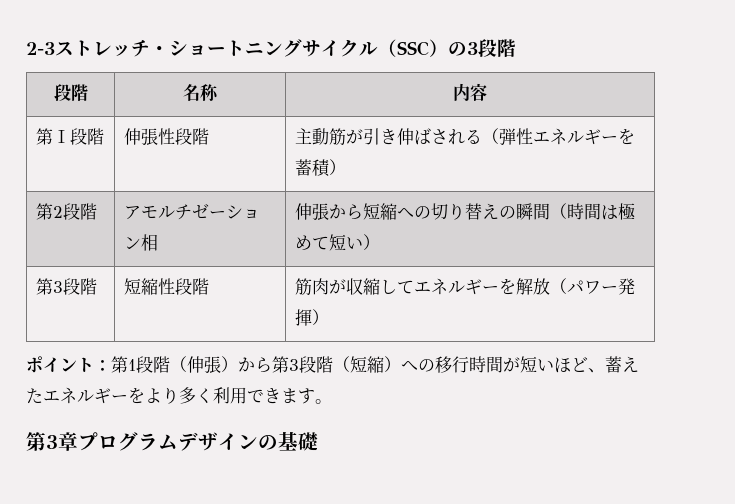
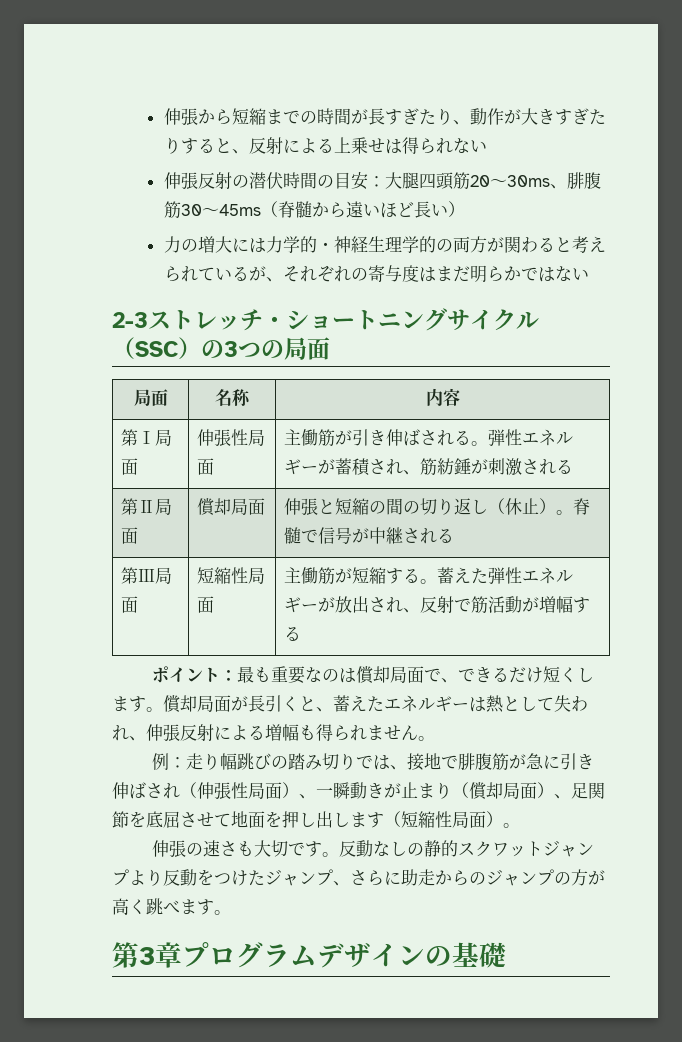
(26, 48) none -> [163,108,606,126] [163,137,487,154] [163,172,601,190] [163,201,465,219] [163,236,606,253] [163,265,589,283] 伸張から短縮までの時間が長すぎたり、動作が大きすぎたりすると、反射による上乗せは得られない // 伸張反射の潜伏時間の目安：大腿四頭筋20〜30ms、腓腹筋30〜45ms（脊髄から遠いほど長い） // 力の増大には力学的・神経生理学的の両方が関わると考えられているが、それぞれの寄与度はまだ明らかではない //
[478,39,516,57] [53,84,88,101] 段階 // 段階 -> [238,337,330,360] [133,389,168,406] つの局面 // 局面
[70,128,105,145] [124,128,210,146] [295,128,330,145] 段階 | 伸張性段階 | 主動 -> [155,429,173,446] [121,458,139,475] [197,429,266,447] [197,458,215,475] [284,429,319,446] 局面 | 伸張性局面 | 主働
[482,128,636,145] [295,159,347,177] [36,203,98,220] [124,204,261,220] [124,234,159,251] [295,203,636,221] [295,234,381,251] [36,278,98,295] [124,278,210,295] [295,278,636,296] [295,309,330,326] [26,356,588,374] （弾性エネルギーを蓄積） // 第2段階 | アモルチゼーション相 | 伸張から短縮への切り替えの瞬間（時間は極めて短い） // 第3段階 | 短縮性段階 | 筋肉が収縮してエネルギーを解放（パワー発揮） // ポイント：第1段階（伸張）から第3段階（短縮）への移行時間が短いほど -> [471,429,574,446] [284,458,574,476] [121,498,173,515] [121,527,139,544] [197,498,266,516] [284,498,591,516] [284,527,455,544] [121,567,173,584] [121,596,139,613] [197,567,266,584] [197,596,215,613] [284,567,574,585] [284,596,591,614] [284,626,302,641] [151,666,594,684] [112,695,316,713] 。弾性エネルギーが蓄積され、筋紡錘が刺激される // 第Ⅱ局面 | 償却局面 | 伸張と短縮の間の切り返し（休止）。脊髄で信号が中継される // 第Ⅲ局面 | 短縮性局面 | 主働筋が短縮する。蓄えた弾性エネルギーが放出され、反射で筋活動が増幅する // ポイント：最も重要なのは償却局面で、できるだけ短くします。償却局面が長引くと
[128,387,281,404] をより多く利用でき -> [469,695,588,713] [112,724,435,742] [151,753,594,771] [112,782,605,800] [112,811,520,828] [151,840,594,858] [112,869,605,886] [112,898,180,915] は熱として失われ、伸張反射による増幅も得られません。 // 例：走り幅跳びの踏み切りでは、接地で腓腹筋が急に引き伸ばされ（伸張性局面）、一瞬動きが止まり（償却局面）、足関節を底屈させて地面を押し出します（短縮性局面）。 // 伸張の速さも大切です。反動なしの静的スクワットジャンプより反動をつけたジャンプ、さらに助走からのジャンプの方が高く跳べ

